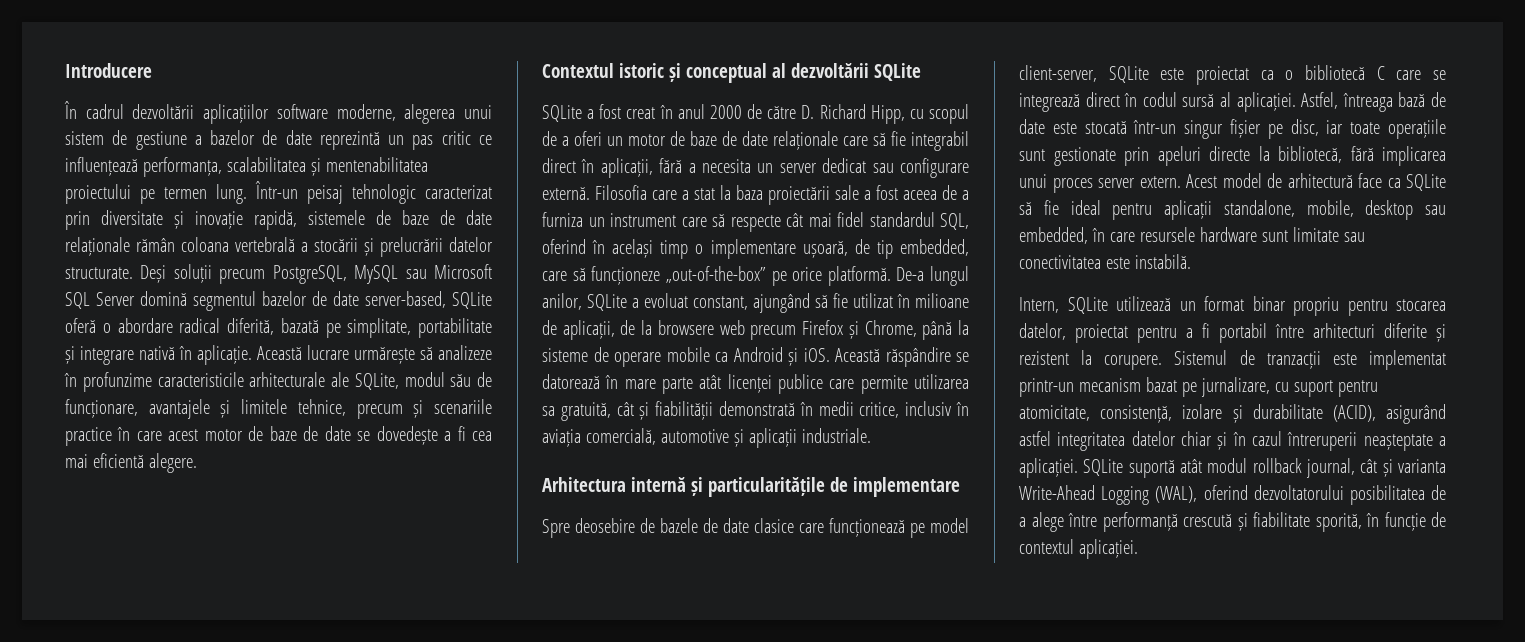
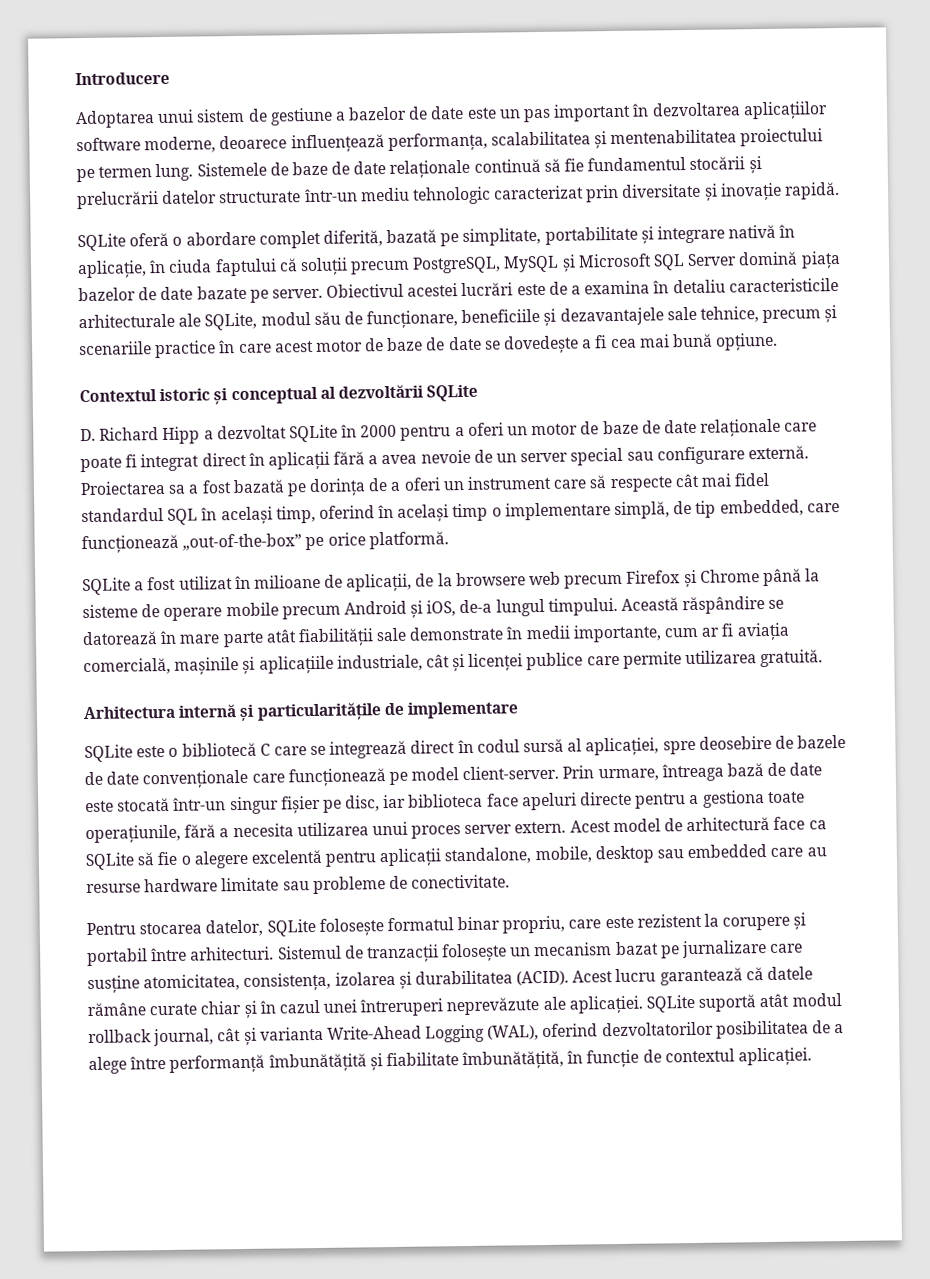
[64,101,456,124] În cadrul dezvoltării aplicațiilor software moderne, alegerea -> [75,110,155,129] Adoptarea
[319,131,380,150] reprezintă -> [466,107,497,119] este
[441,131,492,145] critic ce -> [553,101,828,122] [76,135,288,154] important în dezvoltarea aplicațiilor software moderne, deoarece
[255,181,343,204] Într-un peisaj -> [196,156,762,178] [77,187,410,210] Sistemele de baze de date relaționale continuă să fie fundamentul stocării și prelucrării datelor structurate într-un mediu
[254,210,492,230] [65,237,493,257] [65,264,493,284] [65,291,446,311] rapidă, sistemele de baze de date relaționale rămân coloana vertebrală a stocării și prelucrării datelor structurate. Deși soluții precum PostgreSQL, MySQL sau Microsoft SQL Server domină segmentul bazelor de date server-based, -> [784,181,841,200] rapidă. //
[179,318,221,333] radical -> [258,230,321,249] complet
[197,345,492,365] [64,372,152,392] aplicație. Această lucrare urmărește să analizeze în profunzime -> [77,250,841,279] [78,279,726,303] aplicație, în ciuda faptului că soluții precum PostgreSQL, MySQL și Microsoft SQL Server domină piața bazelor de date bazate pe server. Obiectivul acestei lucrări este de a examina în detaliu
[148,399,288,419] avantajele și limitele -> [461,306,697,326] beneficiile și dezavantajele sale
[92,453,197,473] eficientă alegere. -> [671,332,779,351] bună opțiune.
[542,104,969,124] [542,131,557,146] SQLite a fost creat în anul 2000 de către D. Richard Hipp, cu scopul de -> [80,424,452,444] D. Richard Hipp a dezvoltat SQLite în 2000 pentru
[873,131,969,151] [542,158,751,178] să fie integrabil direct în aplicații, fără a necesita -> [80,449,493,473] poate fi integrat direct în aplicații fără a avea nevoie de
[822,158,867,173] dedicat -> [570,447,624,466] special
[595,185,969,205] [542,212,583,227] Filosofia care a stat la baza proiectării sale a fost aceea de a furniza -> [80,477,441,497] Proiectarea sa a fost bazată pe dorința de a oferi
[940,213,969,230] SQL, -> [167,505,316,525] SQL în același timp,
[802,241,848,258] ușoară, -> [614,501,671,520] simplă,
[572,266,661,285] să funcționeze -> [81,534,179,554] funcționează
[896,266,969,286] [542,293,848,313] De-a lungul anilor, SQLite a evoluat constant, ajungând să fie -> [82,576,177,596] // SQLite a fost
[864,320,917,337] Chrome, -> [699,569,760,583] Chrome
[715,352,728,362] ca -> [281,605,341,620] precum
[803,348,830,362] iOS. -> [426,597,618,617] iOS, de-a lungul timpului.
(722, 382) none -> [297,622,790,647] [83,653,466,676] fiabilității sale demonstrate în medii importante, cum ar fi aviația comercială, mașinile și aplicațiile industriale, cât și
[542,401,969,421] [542,428,871,448] sa gratuită, cât și fiabilității demonstrată în medii critice, inclusiv în aviația comercială, automotive și aplicații industriale. -> [760,649,824,668] gratuită.
[542,518,969,538] [1019,65,1274,85] Spre deosebire de bazele de date clasice care funcționează pe model client-server, SQLite este proiectat ca -> [84,744,166,763] SQLite este
[1236,92,1339,112] aplicației. Astfel, -> [585,734,847,756] [84,765,659,789] aplicației, spre deosebire de bazele de date convenționale care funcționează pe model client-server. Prin urmare,
[1350,119,1446,139] [1019,146,1446,166] toate operațiile sunt gestionate prin apeluri directe la bibliotecă, fără implicarea -> [408,790,805,811] [85,822,369,844] biblioteca face apeluri directe pentru a gestiona toate operațiunile, fără a necesita utilizarea
[1070,200,1101,215] ideal -> [180,849,322,869] o alegere excelentă
[1019,227,1365,244] [1019,254,1191,269] [1019,296,1446,316] [1019,323,1446,343] [1019,350,1446,370] [1019,377,1378,397] [1019,404,1446,424] [1019,431,1446,451] embedded, în care resursele hardware sunt limitate sau conectivitatea este instabilă. // Intern, SQLite utilizează un format binar propriu pentru stocarea datelor, proiectat pentru a fi portabil între arhitecturi diferite și rezistent la corupere. Sistemul de tranzacții este implementat printr-un mecanism bazat pe jurnalizare, cu suport pentru atomicitate, consistență, izolare și durabilitate (ACID), asigurând astfel integritatea datelor chiar și în cazul întreruperii neașteptate a -> [687,844,827,859] [86,874,511,895] [86,912,807,937] [87,940,804,967] [87,966,814,994] [87,996,566,1018] embedded care au resurse hardware limitate sau probleme de conectivitate. // Pentru stocarea datelor, SQLite folosește formatul binar propriu, care este rezistent la corupere și portabil între arhitecturi. Sistemul de tranzacții folosește un mecanism bazat pe jurnalizare care susține atomicitatea, consistența, izolarea și durabilitatea (ACID). Acest lucru garantează că datele rămâne curate chiar și în cazul unei întreruperi neprevăzute ale
[1253,485,1344,500] dezvoltatorului -> [601,1021,714,1037] dezvoltatorilor
[1183,514,1232,527] crescută -> [268,1053,367,1072] îmbunătățită
[1315,513,1362,532] sporită, -> [462,1050,565,1070] îmbunătățită,

